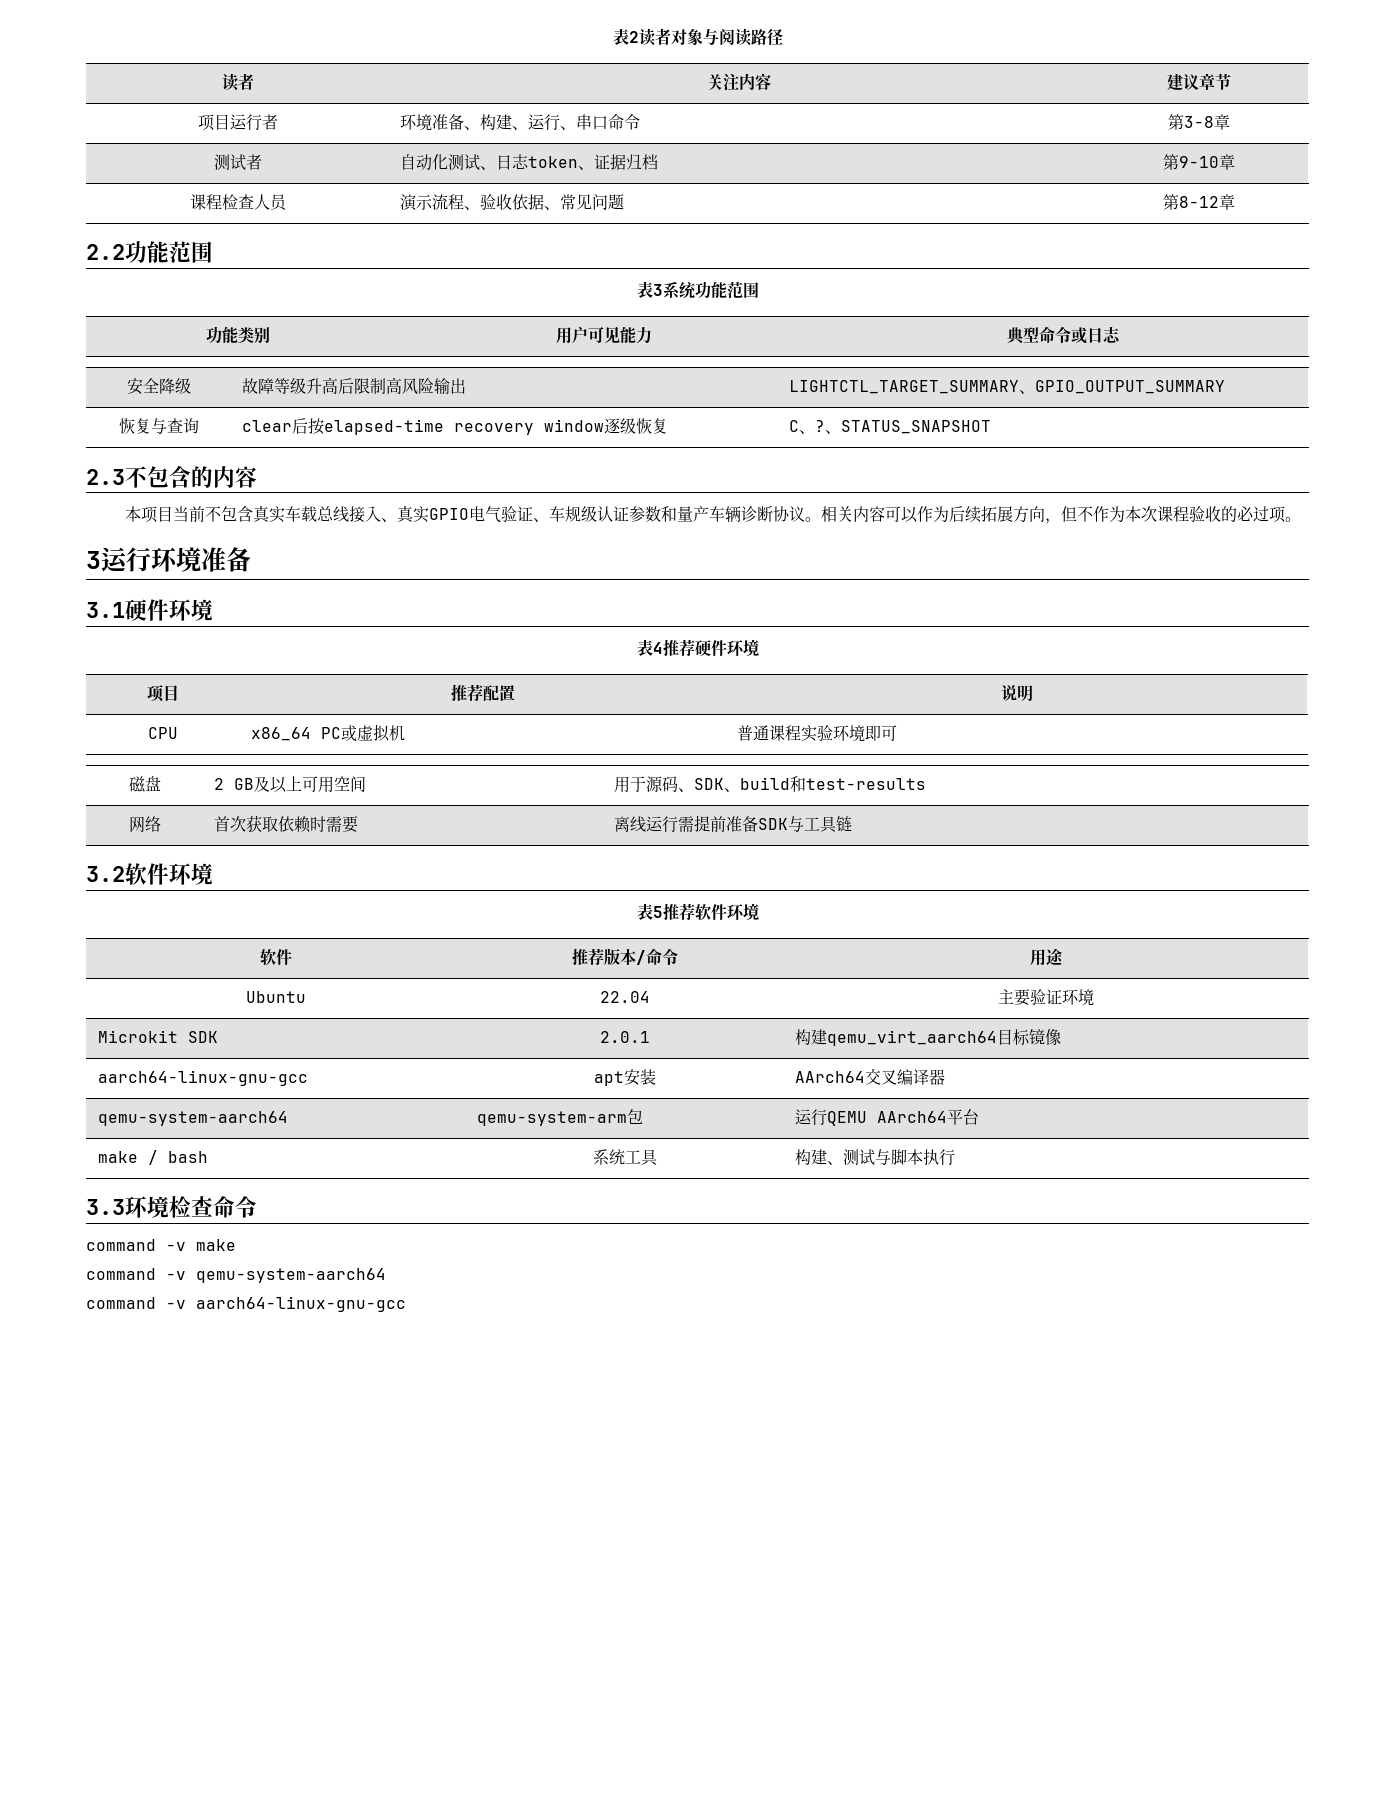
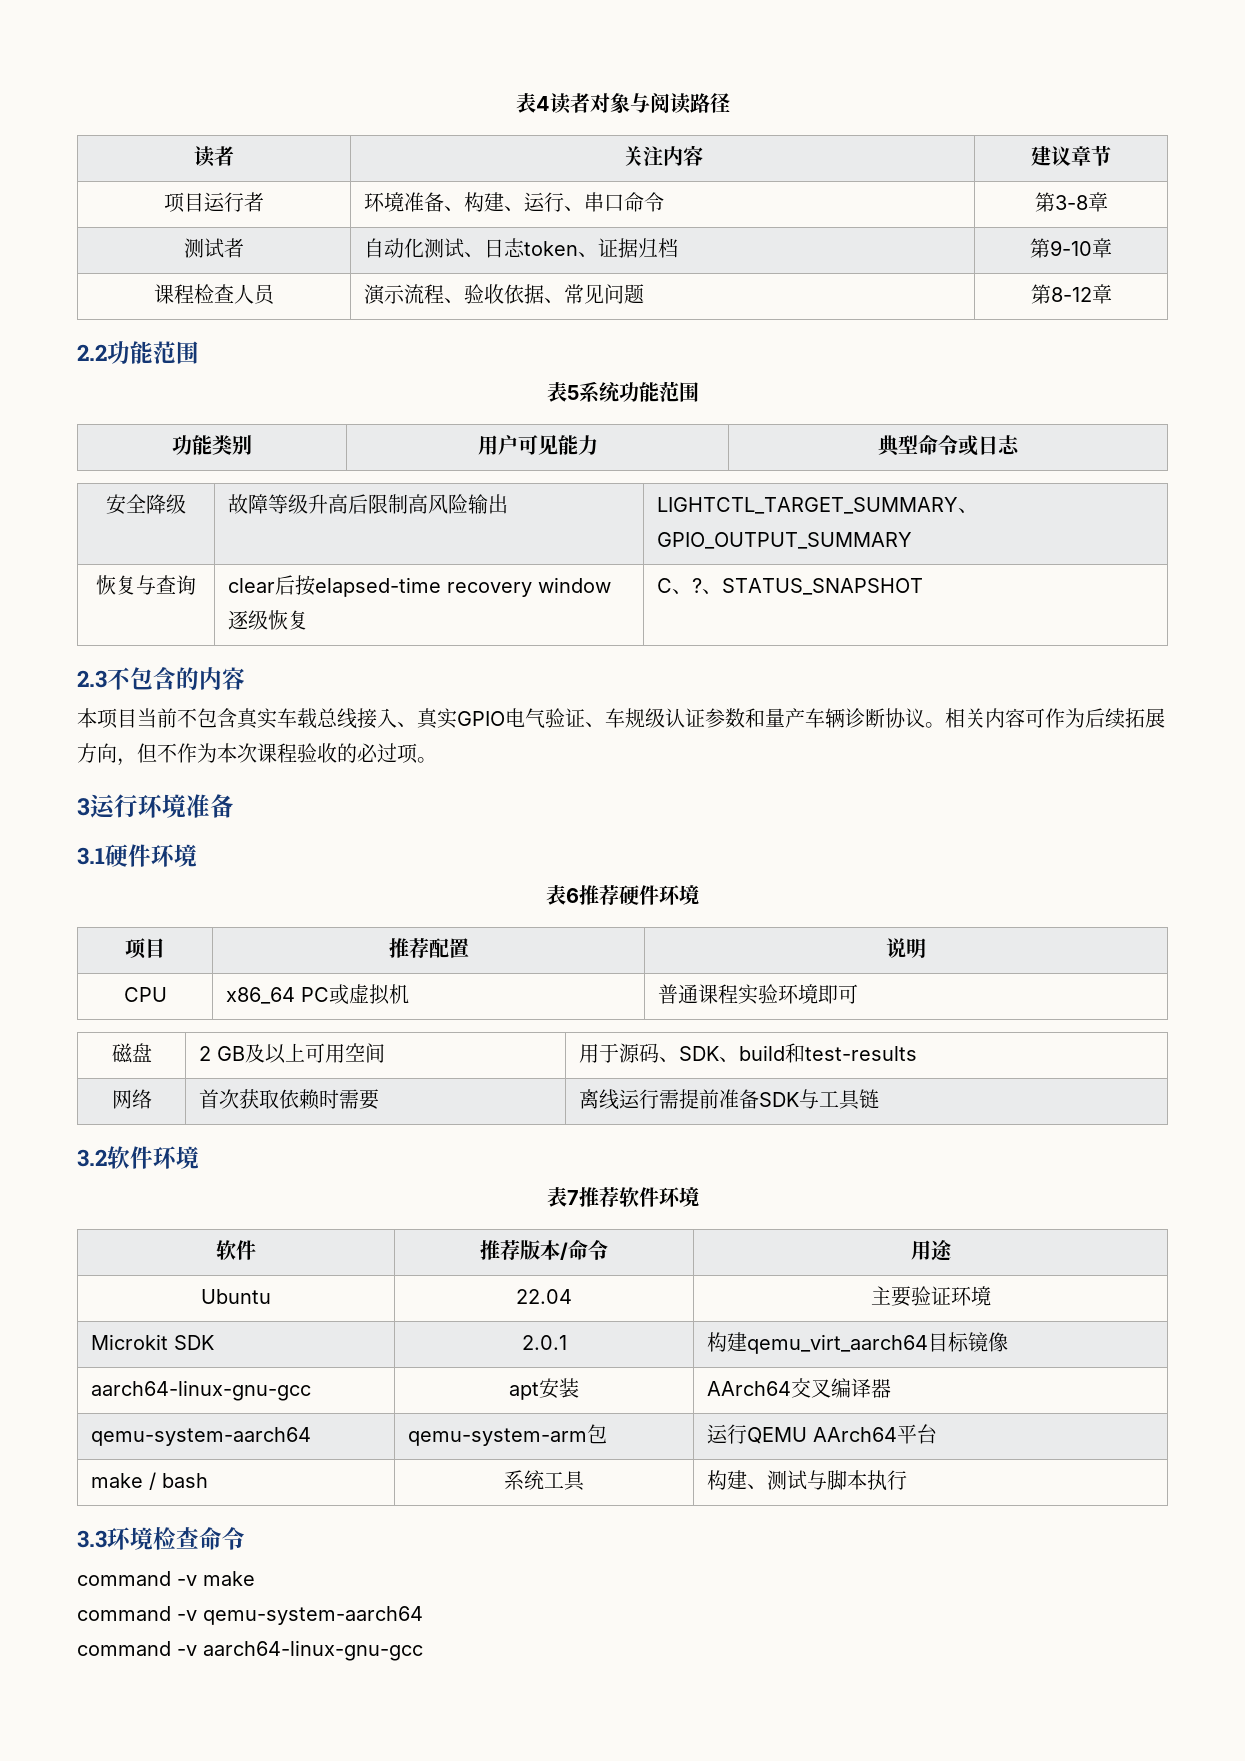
[612,28,639,45] 表2 -> [515,93,550,113] 表4
[652,284,663,296] 3 -> [566,385,579,400] 5
[901,506,919,523] 以 -> (1045, 718) none
[652,642,663,654] 4 -> [566,888,579,903] 6
[652,906,663,918] 5 -> [566,1190,579,1205] 7

